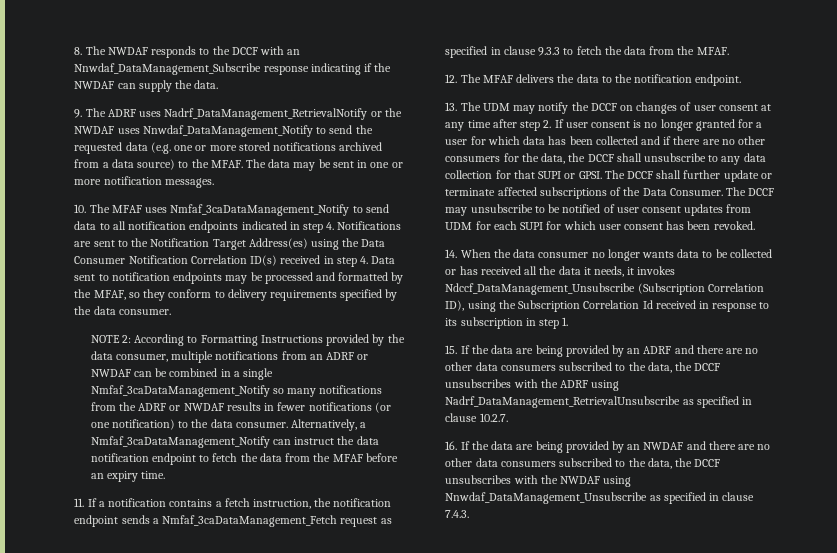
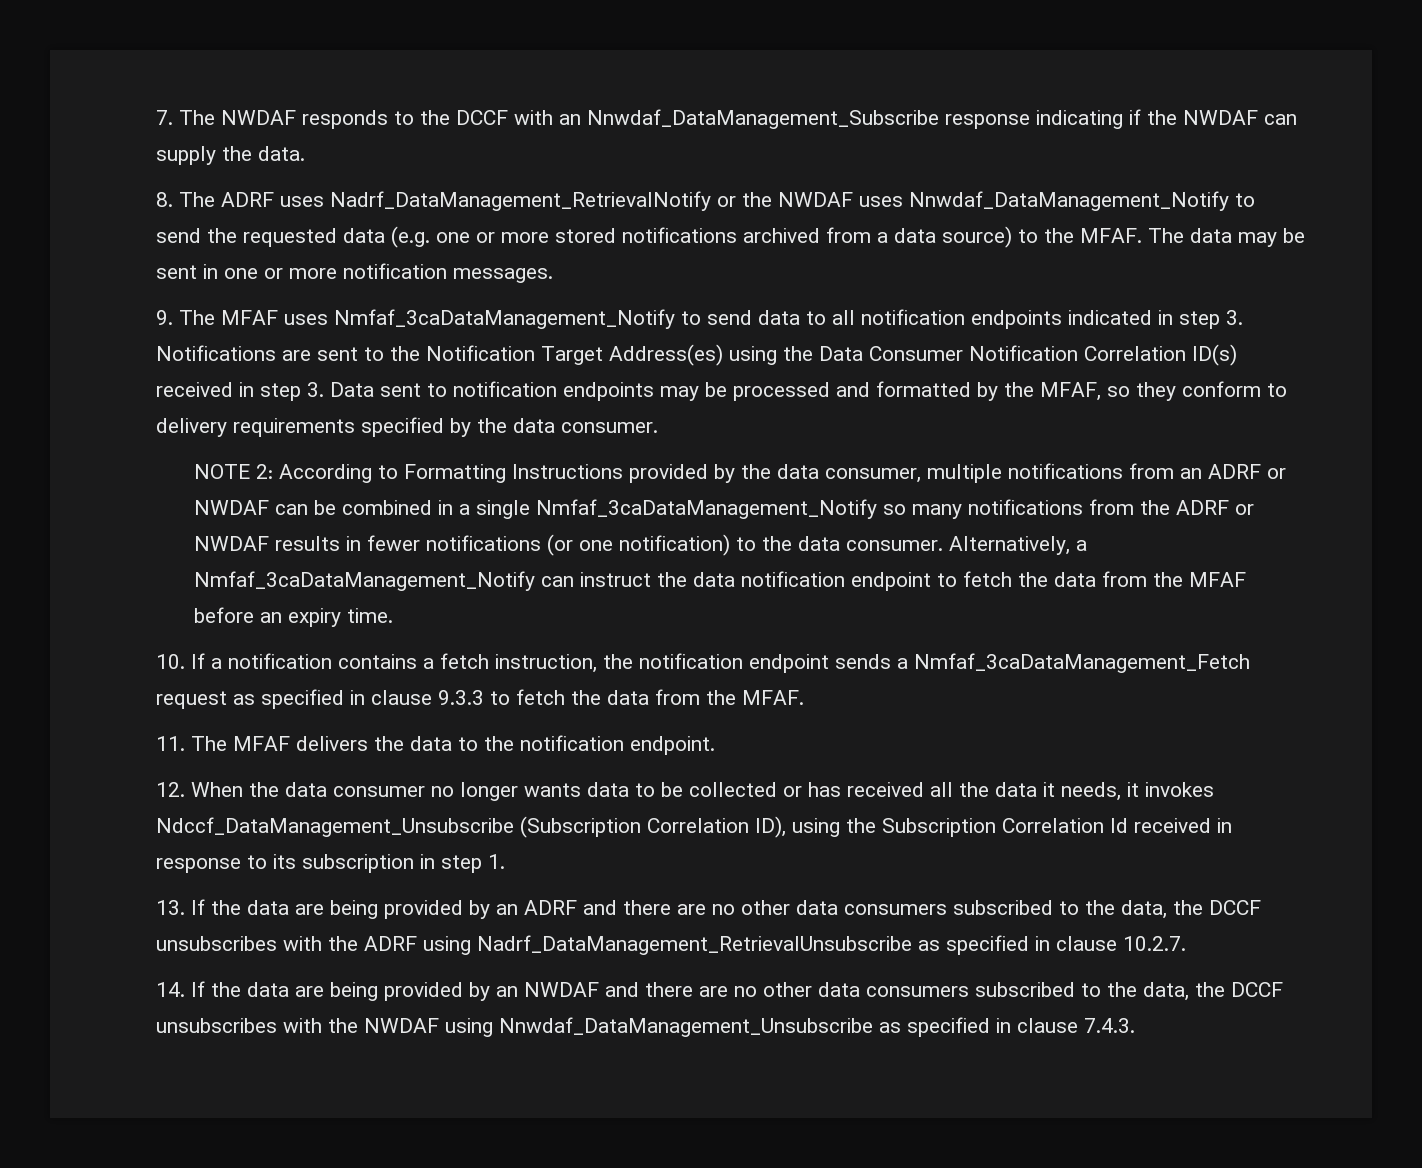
[74,47,83,55] 8. -> [155,110,173,125] 7.
[74,109,83,118] 9. -> [155,192,173,207] 8.
[74,204,87,213] 10. -> [155,310,173,325] 9.
[326,222,335,230] 4. -> [1225,310,1243,325] 3.
[359,256,368,264] 4. -> [306,382,324,397] 3.
[74,498,85,507] 11. -> [155,654,185,669] 10.
[445,74,458,83] 12. -> [155,736,185,751] 11.
[445,102,772,114] [445,119,763,131] [445,136,766,145] [445,153,766,165] [445,170,772,182] [445,187,775,199] [445,204,752,216] [445,221,755,230] [445,249,458,258] 13. The UDM may notify the DCCF on changes of user consent at any time after step 2. If user consent is no longer granted for a user for which data has been collected and if there are no other consumers for the data, the DCCF shall unsubscribe to any data collection for that SUPI or GPSI. The DCCF shall further update or terminate affected subscriptions of the Data Consumer. The DCCF may unsubscribe to be notified of user consent updates from UDM for each SUPI for which user consent has been revoked. // 14. -> [155,782,185,797] 12.
[445,345,458,354] 15. -> [155,900,185,915] 13.
[445,441,458,450] 16. -> [155,982,185,997] 14.

